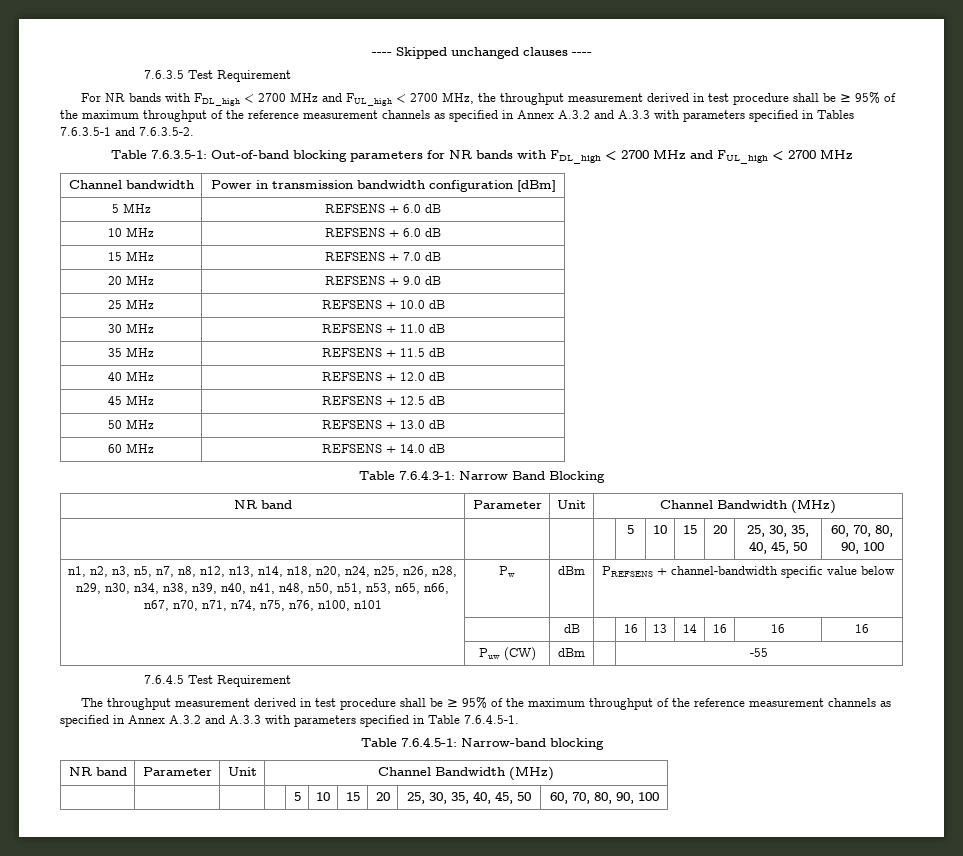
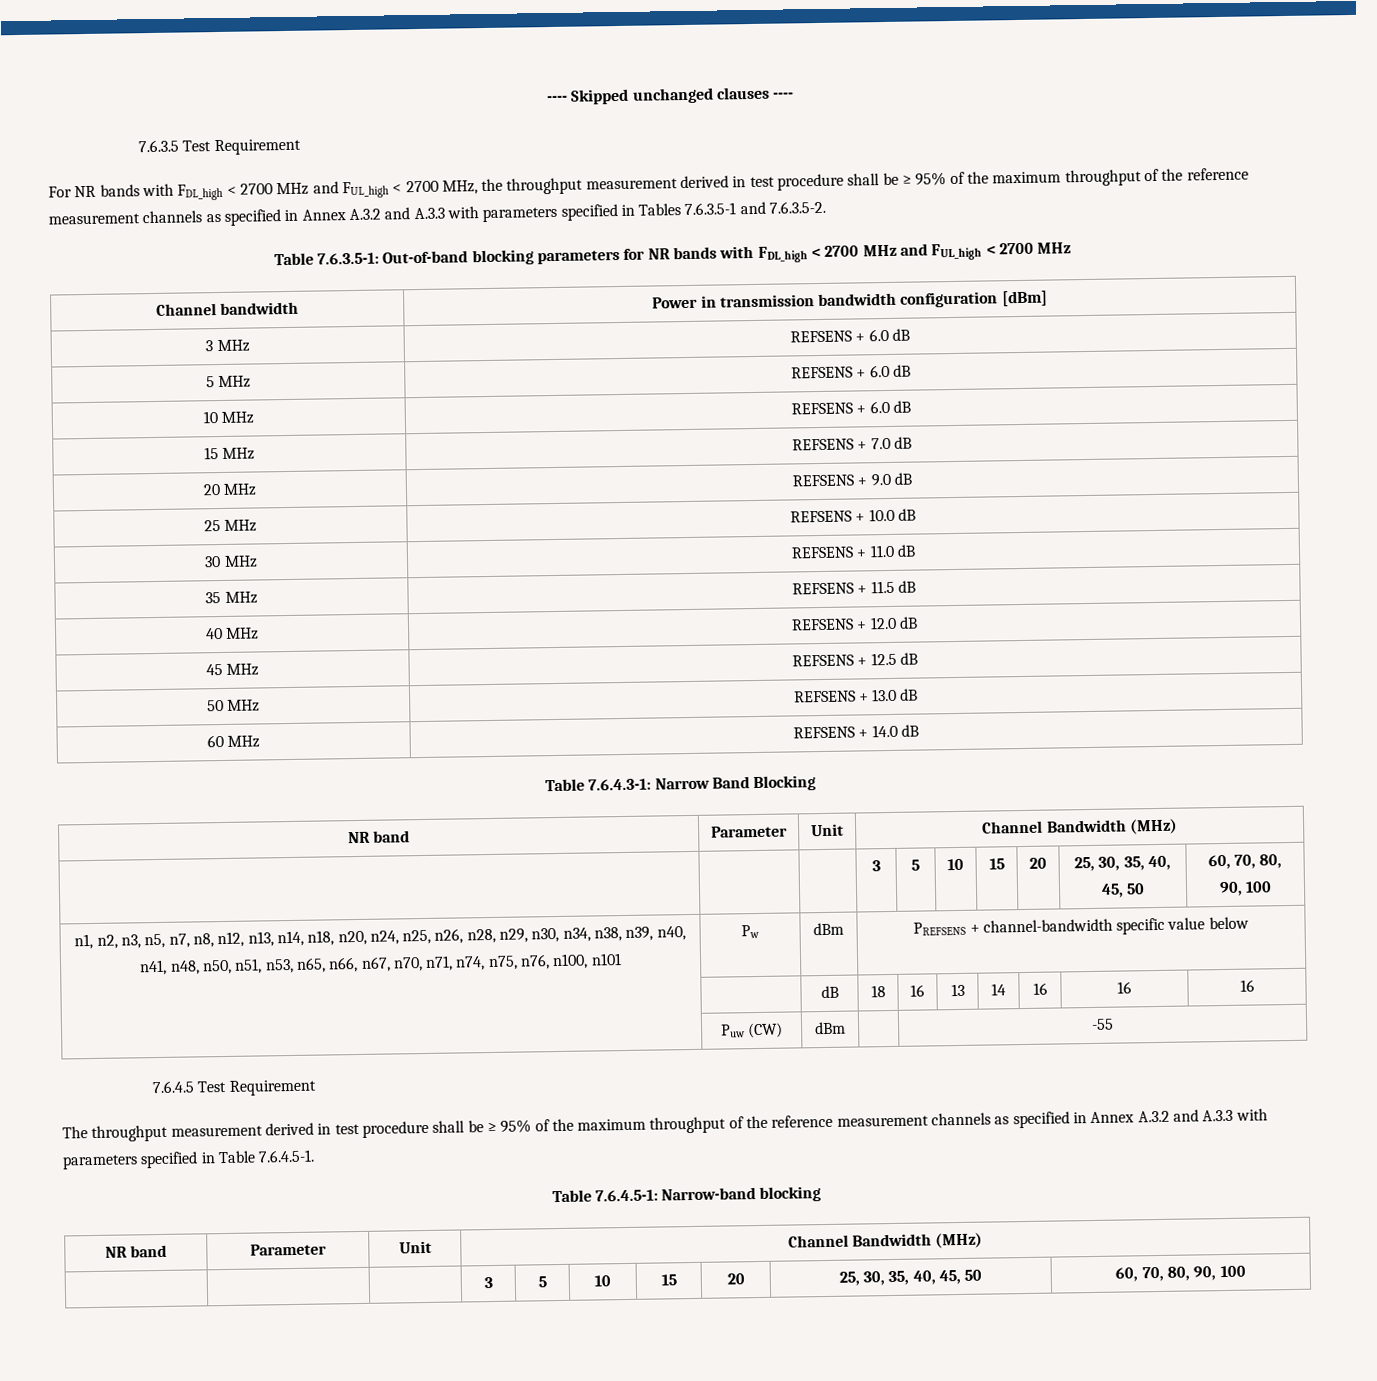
(556, 186) none -> [205,339,250,353] [790,328,910,343] // 3 MHz | REFSENS + 6.0 dB
(836, 506) none -> [871,860,881,872] 3
(580, 628) none -> [870,985,886,998] 18
(554, 773) none -> [483,1277,493,1289] 3

